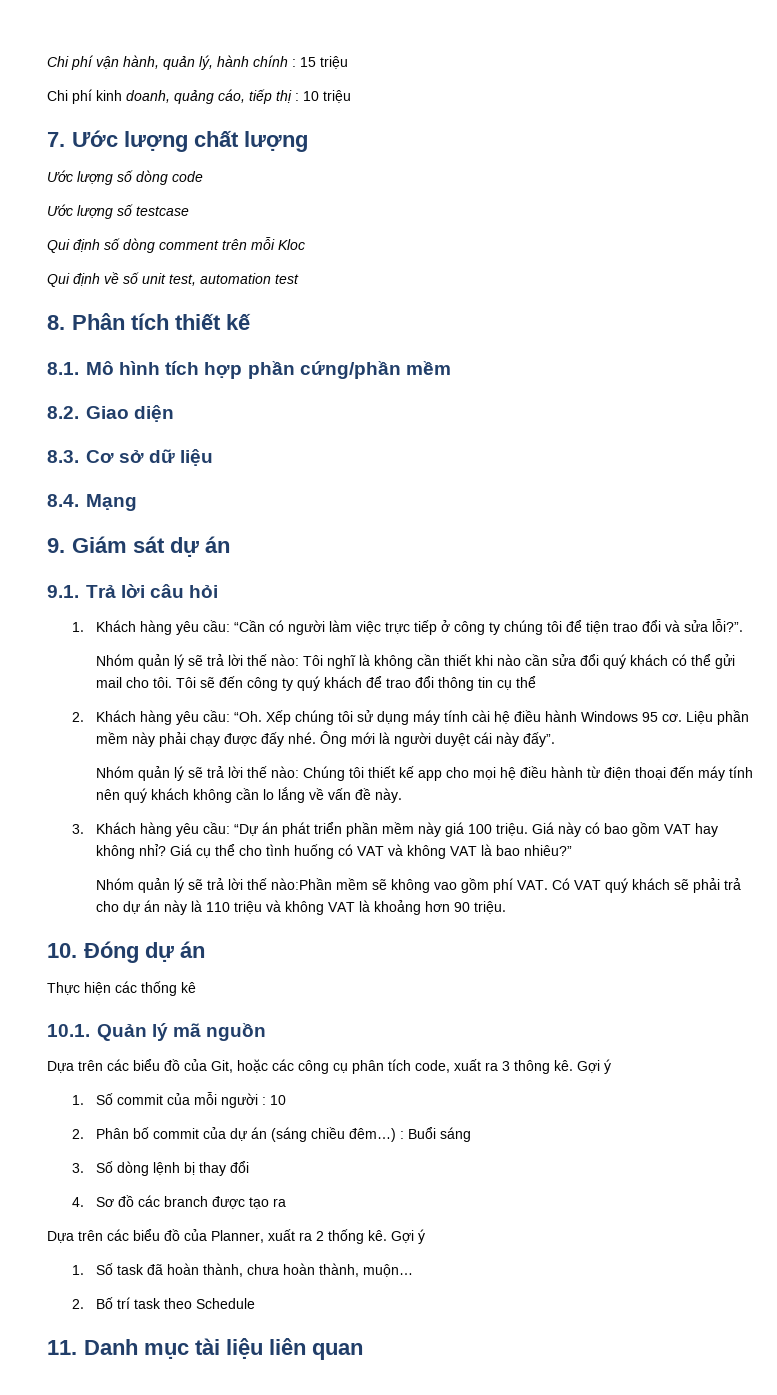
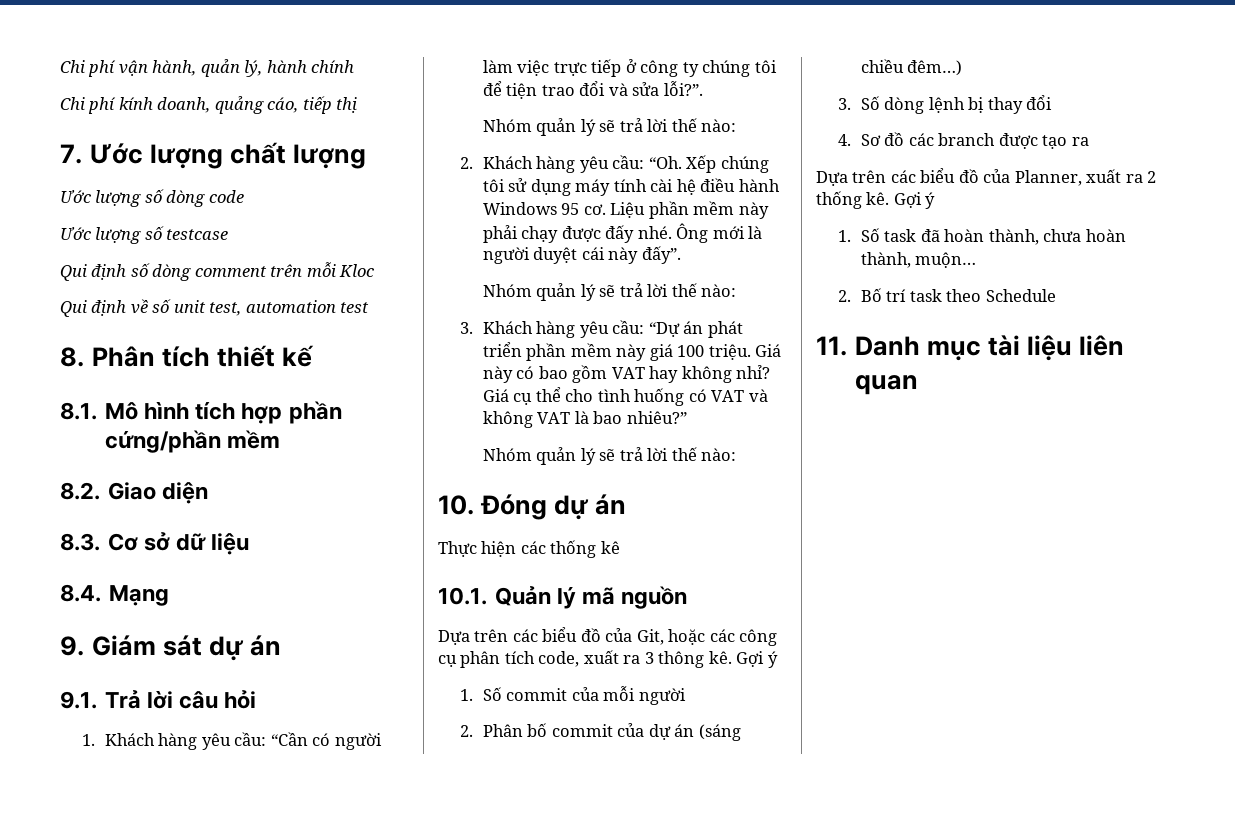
[292,56,348,69] [47,89,122,104] : 15 triệu // Chi phí kinh -> [60,97,153,114] // Chi phí kính
[295,90,351,103] : 10 triệu -> (358, 105) none
[303,654,736,669] [96,676,537,691] Tôi nghĩ là không cần thiết khi nào cần sửa đổi quý khách có thể gửi mail cho tôi. Tôi sẽ đến công ty quý khách để trao đổi thông tin cụ thể -> (737, 125) none
[303,766,754,781] [96,787,403,803] Chúng tôi thiết kế app cho mọi hệ điều hành từ điện thoại đến máy tính nên quý khách không cần lo lắng về vấn đề này. -> (737, 290) none
[271,878,742,893] [96,900,507,915] nào:Phần mềm sẽ không vao gồm phí VAT. Có VAT quý khách sẽ phải trả cho dự án này là 110 triệu và không VAT là khoảng hơn 90 triệu. -> [701,448,737,461] nào:
[262,1095,287,1105] : 10 -> (686, 696) none
[400,1127,472,1142] : Buổi sáng -> (963, 68) none

